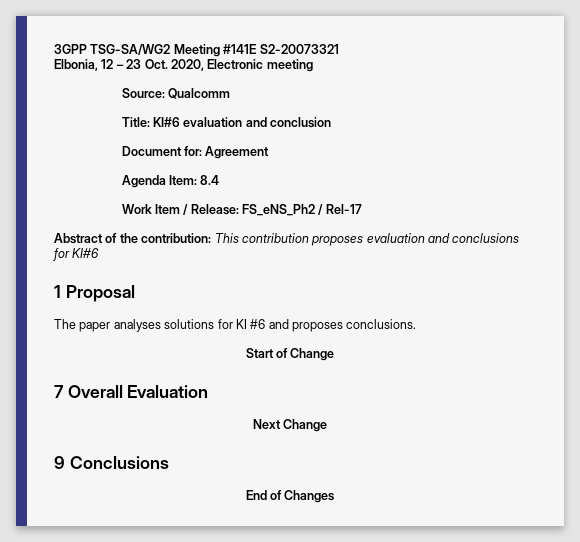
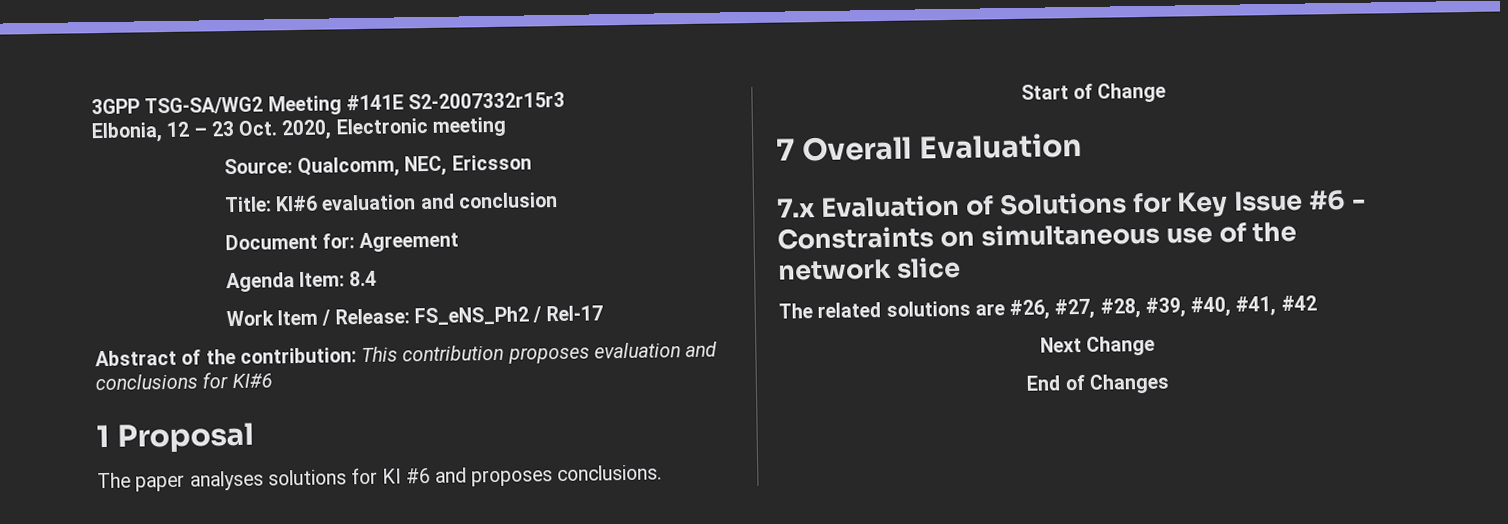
[259,44,339,54] S2-20073321 -> [408,91,566,110] S2-2007332r15r3
[167,88,230,99] Qualcomm -> [297,154,532,178] Qualcomm, NEC, Ericsson
(209, 391) none -> [777,189,1367,218] [777,221,1298,250] [777,256,961,281] [778,295,1317,321] // 7.x Evaluation of Solutions for Key Issue #6 - Constraints on simultaneous use of the network slice // The related solutions are #26, #27, #28, #39, #40, #41, #42
[54,456,169,469] // 9 Conclusions -> (1156, 345) none

